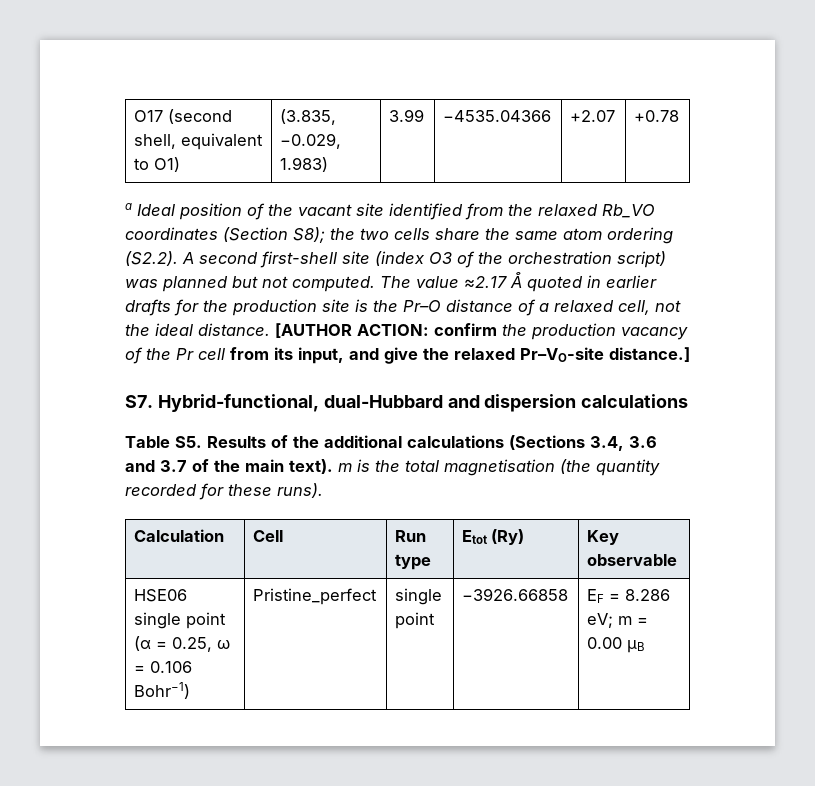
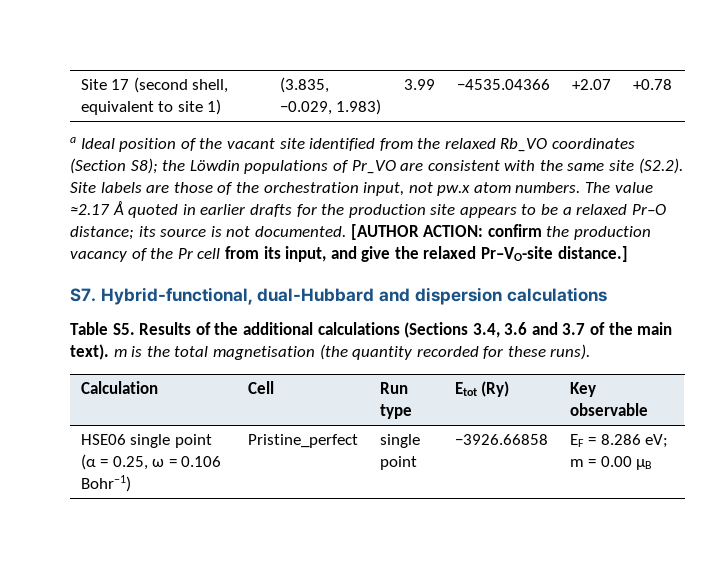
[133,110,163,122] O17 -> [80,79,130,90] Site 17
[153,157,180,172] O1) -> [177,99,222,115] site 1)
[360,227,673,244] [125,251,666,268] [125,276,375,292] two cells share the same atom ordering (S2.2). A second first-shell site (index O3 of the orchestration script) was planned but not computed. -> [189,158,683,174] [70,182,581,196] Löwdin populations of Pr_VO are consistent with the same site (S2.2). Site labels are those of the orchestration input, not pw.x atom numbers.
[355,299,681,316] [125,323,270,336] is the Pr–O distance of a relaxed cell, not the ideal distance. -> [459,204,666,218] [70,226,346,240] appears to be a relaxed Pr–O distance; its source is not documented.

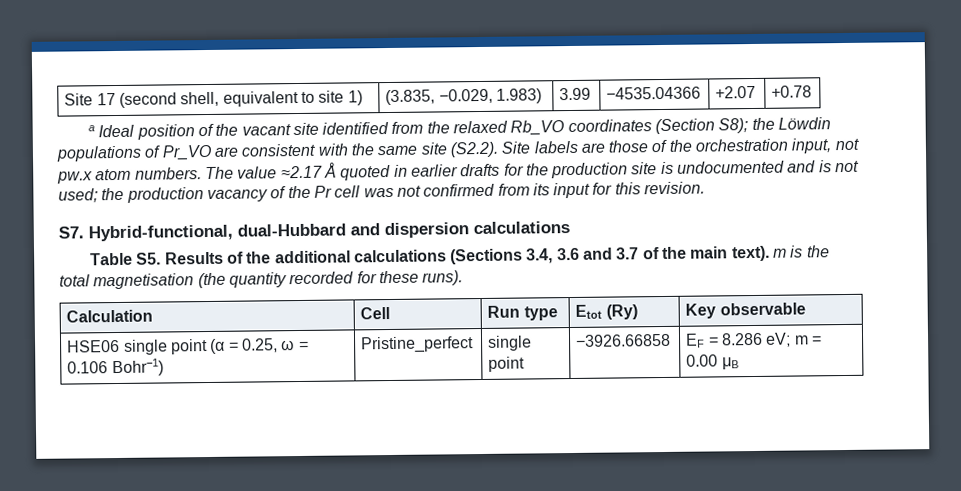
[459,204,666,218] [70,224,542,240] appears to be a relaxed Pr–O distance; its source is not documented. [AUTHOR ACTION: confirm -> [660,160,860,175] [58,188,98,203] is undocumented and is not used;
[224,246,628,262] from its input, and give the relaxed Pr–VO-site distance.] -> [363,181,706,199] was not confirmed from its input for this revision.

